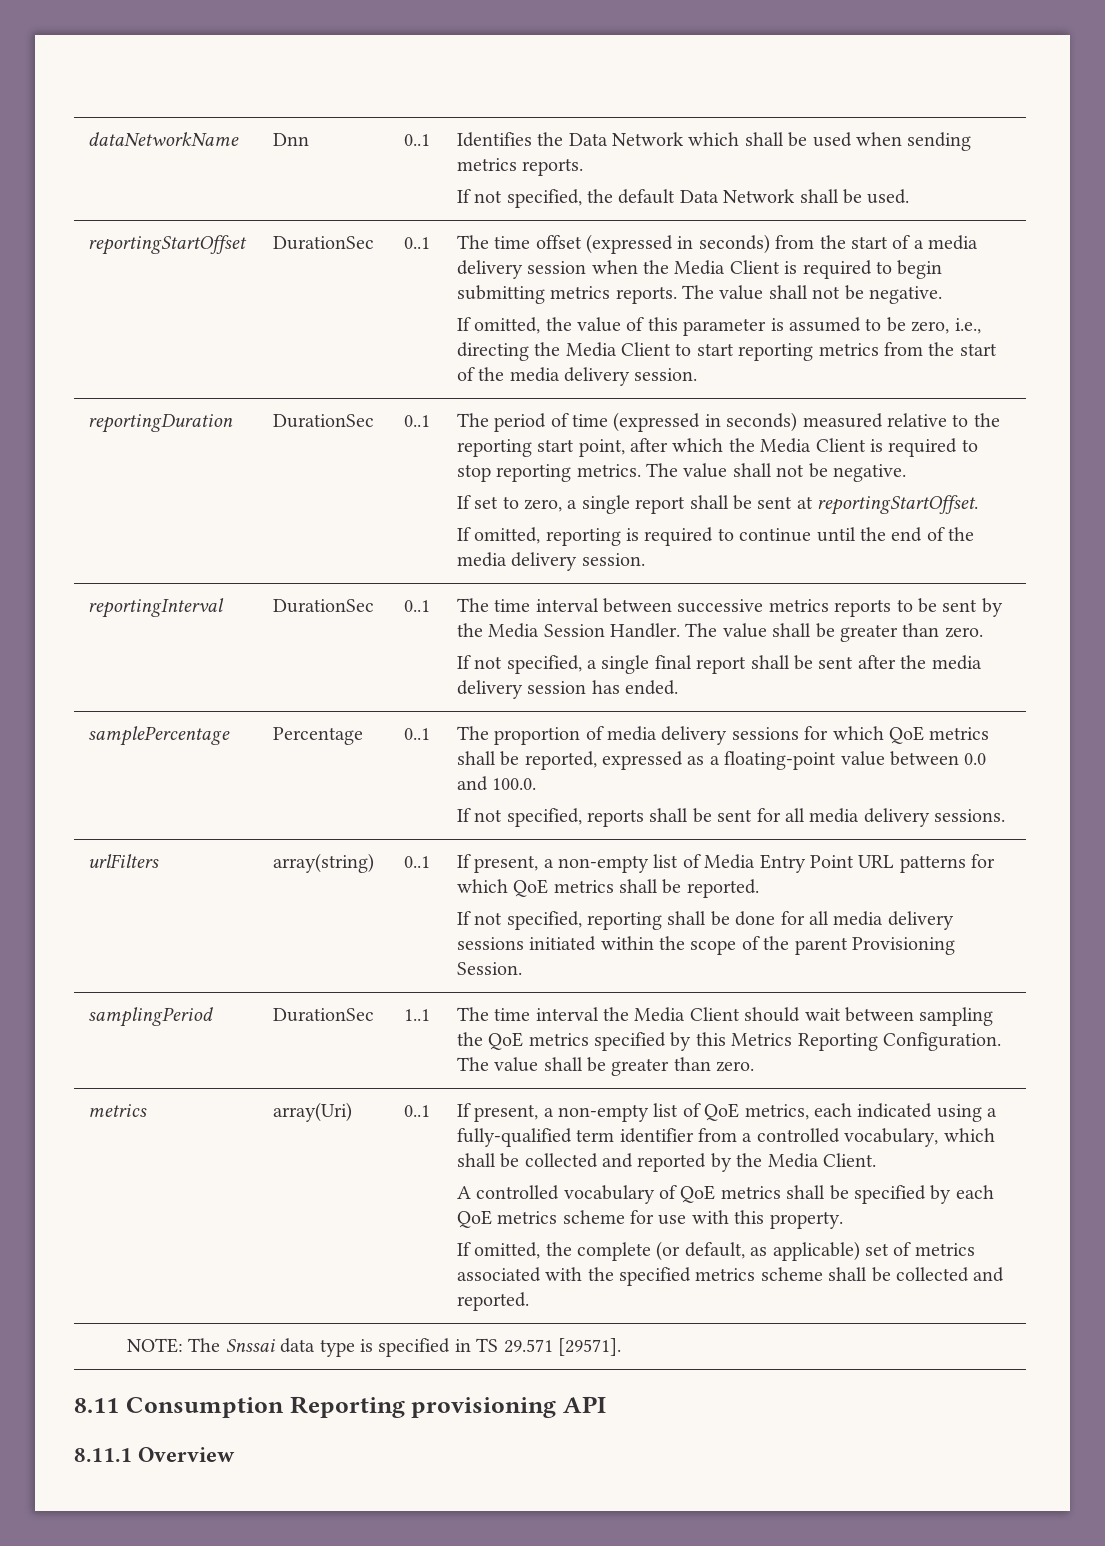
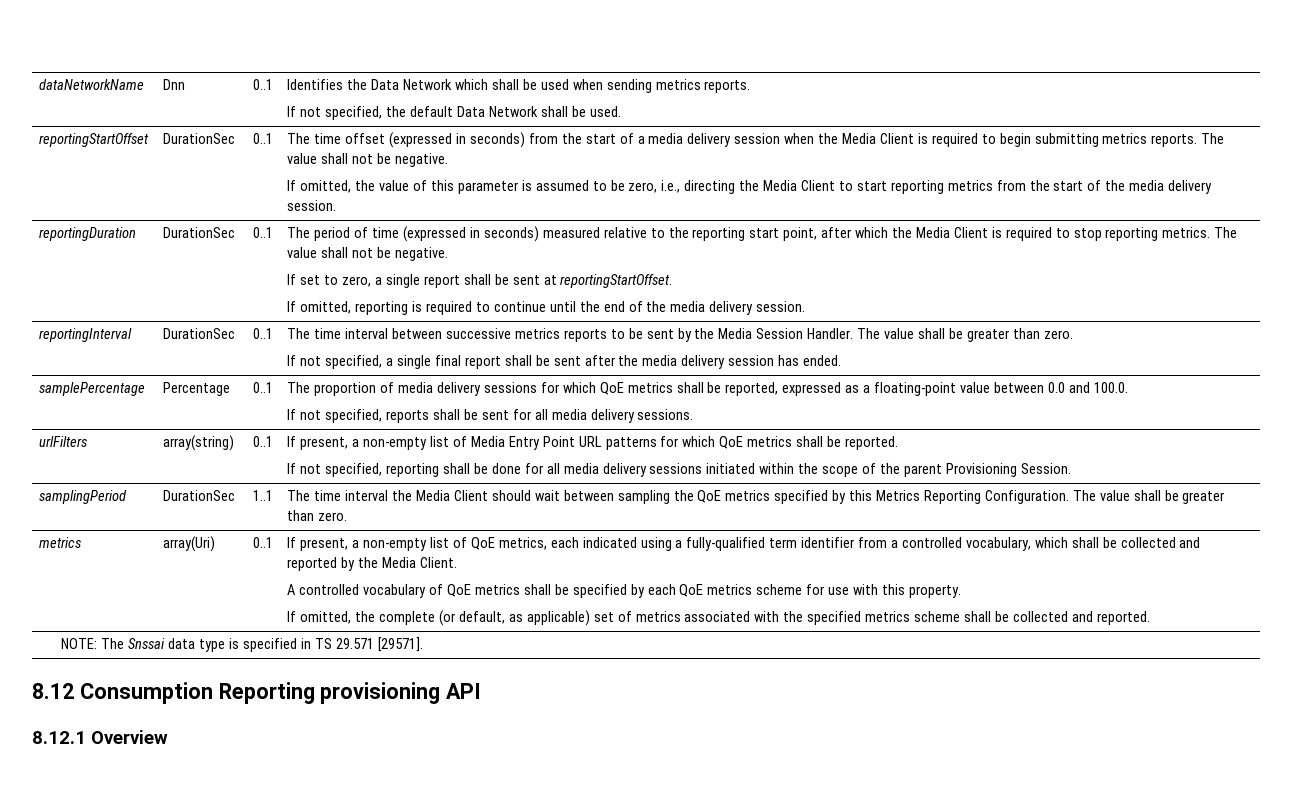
[74,1398,119,1413] 8.11 -> [32,683,74,699] 8.12
[74,1448,132,1462] 8.11.1 -> [32,731,86,744] 8.12.1

